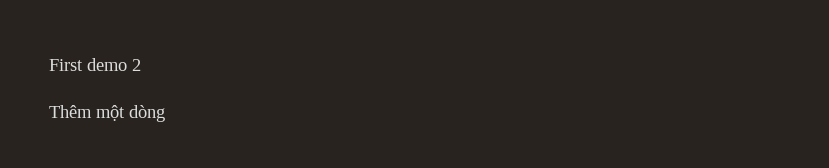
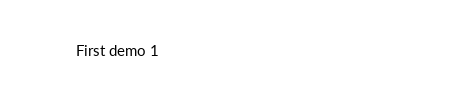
[132,59,141,71] [49,105,165,122] 2 // Thêm một dòng -> [150,45,159,56] 1

